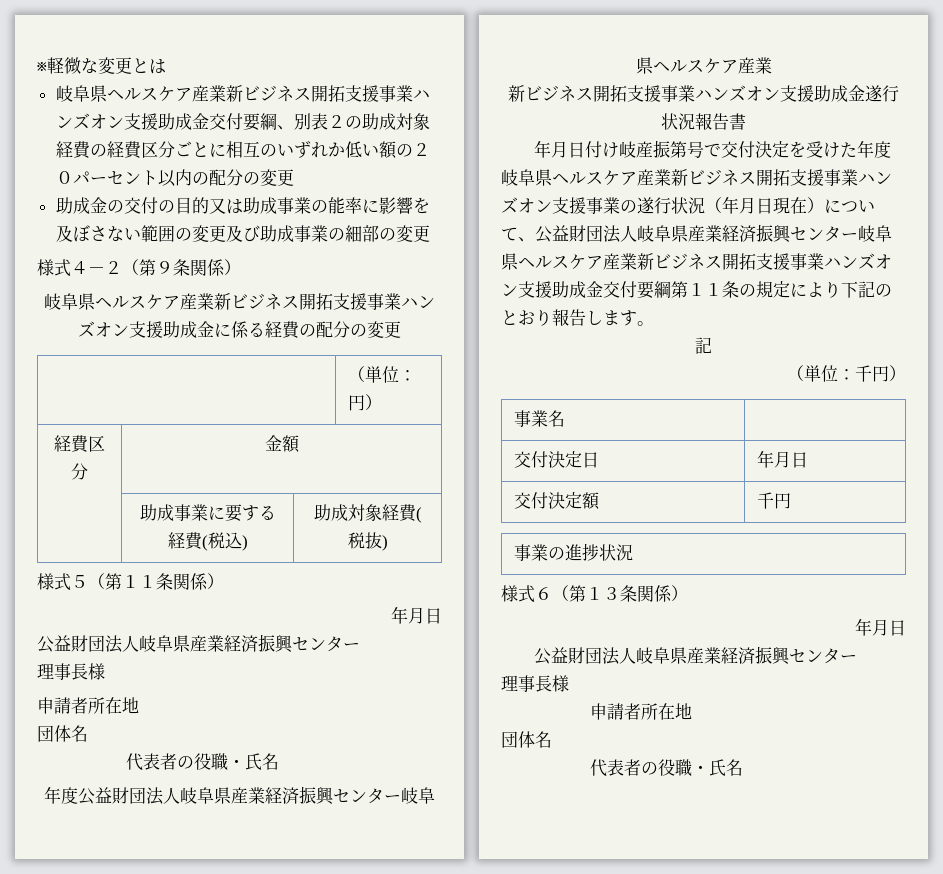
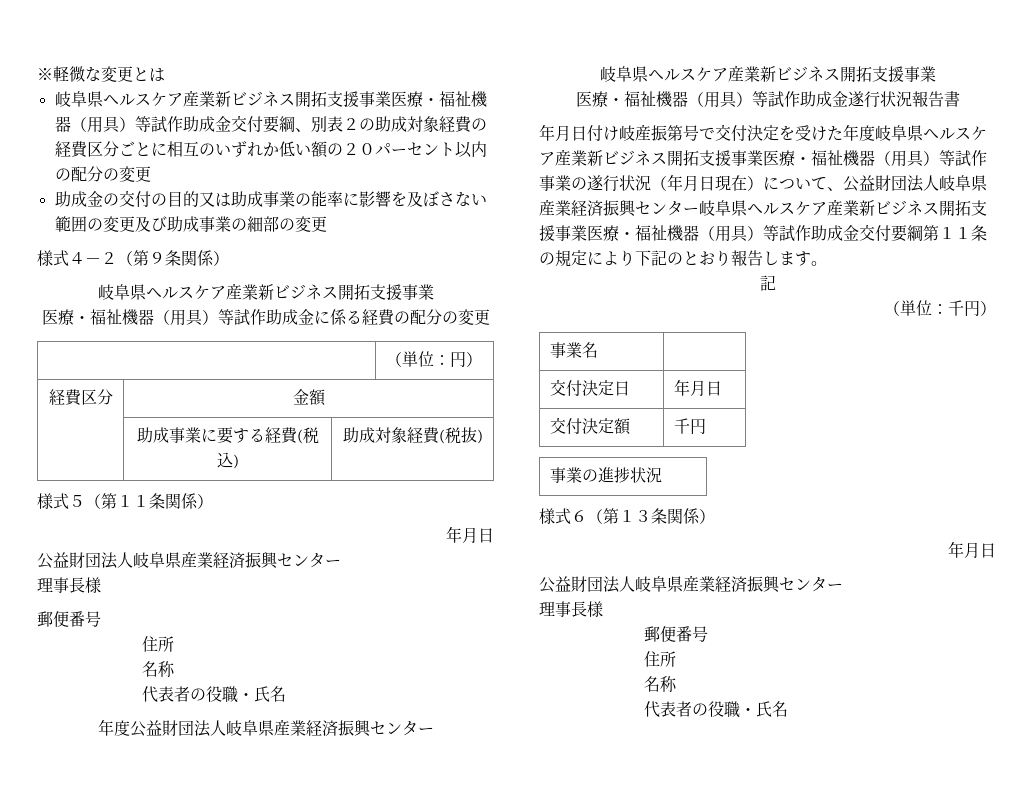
[412,90,430,100] [55,113,158,130] ハンズオン支援 -> [390,91,488,107] [54,116,183,133] 医療・福祉機器（用具）等試作
[401,296,435,308] [78,321,163,338] ハンズオン支援 -> [41,309,266,326] // 医療・福祉機器（用具）等試作
[37,697,139,714] [37,725,88,742] 申請者所在地 // 団体名 -> [37,611,101,627] [142,636,175,652] [142,661,176,677] 郵便番号 // 住所 // 名称
[401,787,435,804] [635,57,772,74] [508,85,814,102] 岐阜県ヘルスケア産業 // 新ビジネス開拓支援事業ハンズオン支援 -> [599,65,936,82] [575,91,800,108] // 岐阜県ヘルスケア産業新ビジネス開拓支援事業 // 医療・福祉機器（用具）等試作
[858,172,892,184] [501,197,586,214] ハンズオン支援 -> [763,150,987,167] 医療・福祉機器（用具）等試作
[824,253,892,269] [501,281,552,298] ハンズオン支援 -> [587,225,811,242] 医療・福祉機器（用具）等試作
[590,703,693,720] [501,731,552,748] 申請者所在地 // 団体名 -> [644,626,709,642] [644,651,677,667] [644,676,678,692] 郵便番号 // 住所 // 名称

